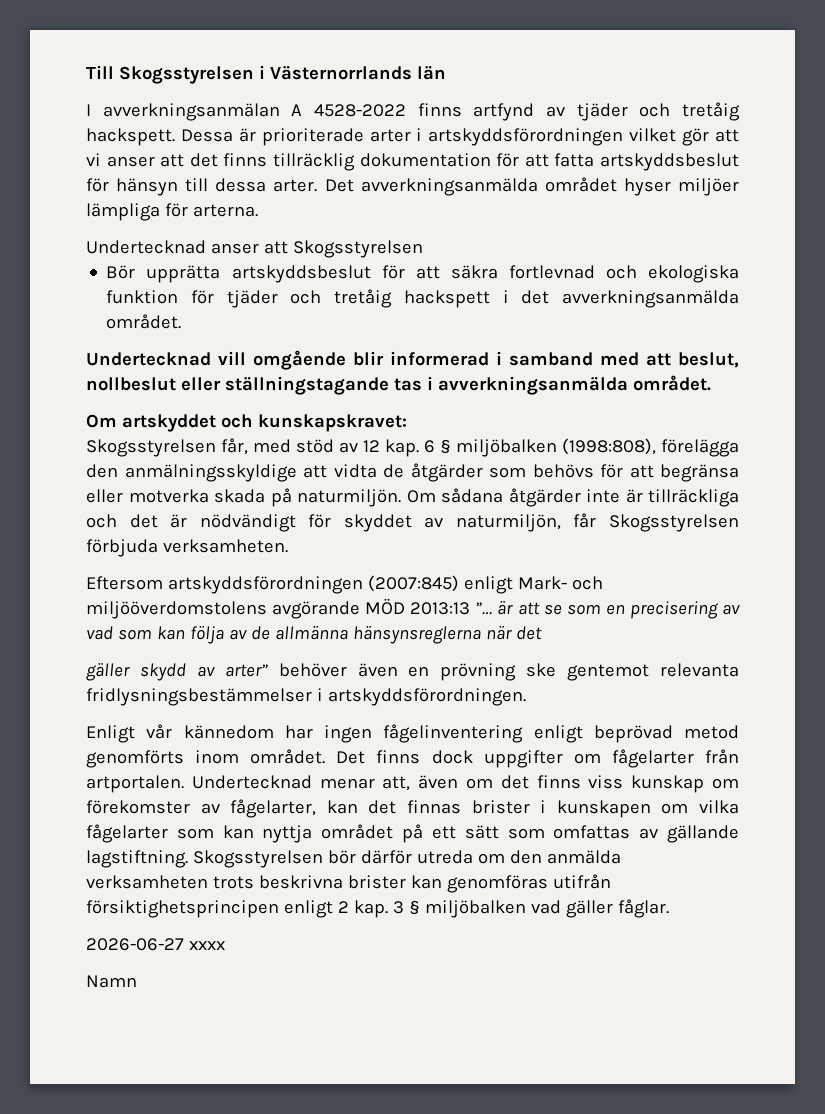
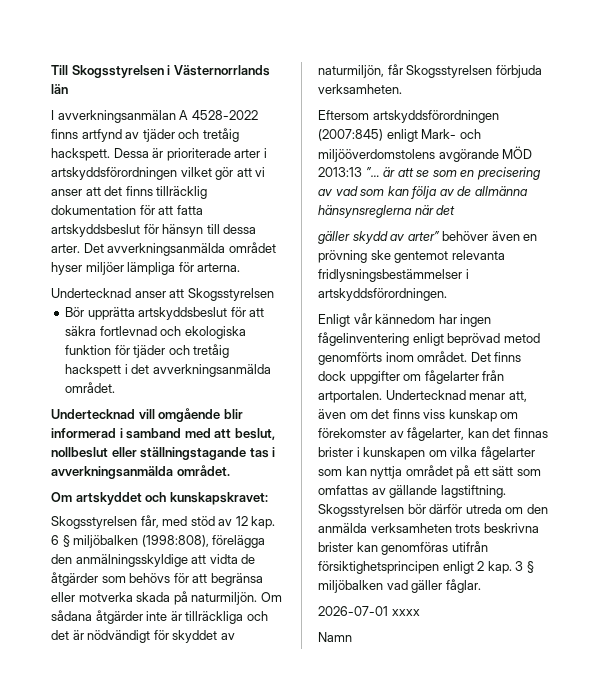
[86,938,184,951] 2026-06-27 -> [318,606,388,616] 2026-07-01

